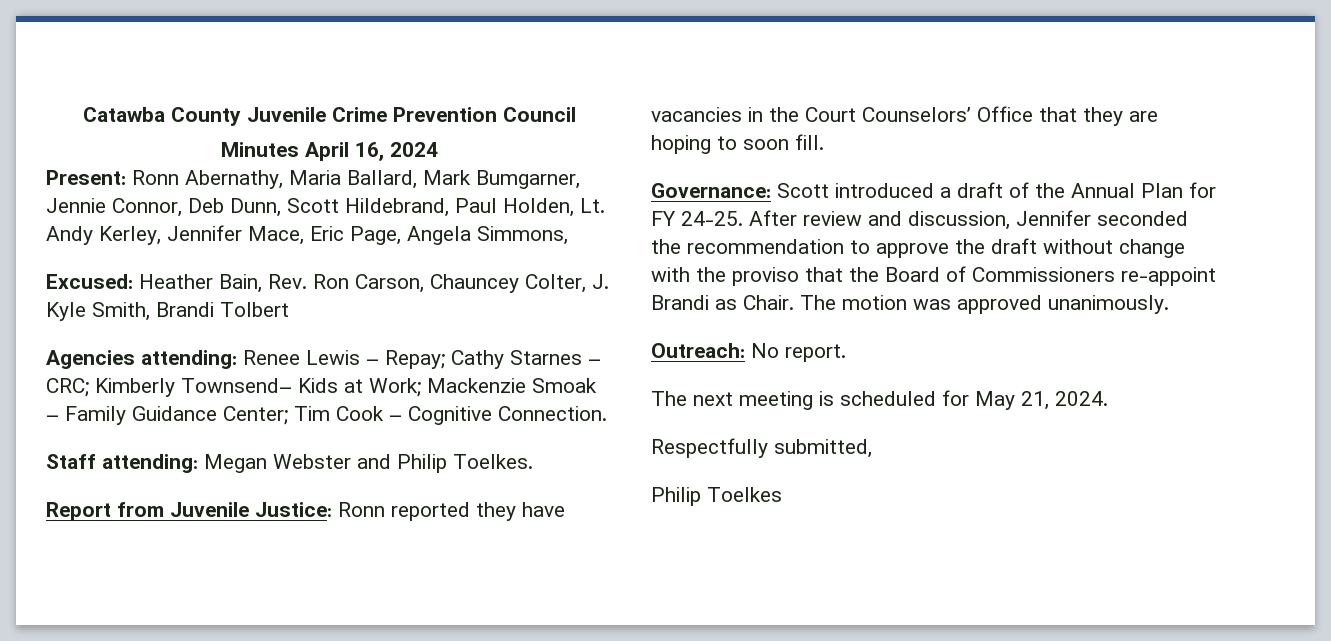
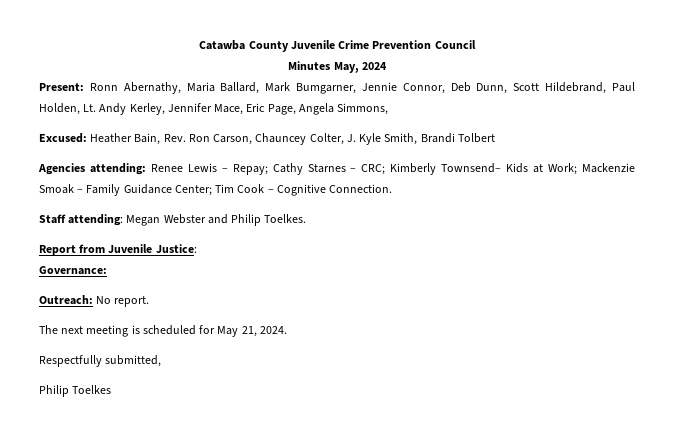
[304,142,384,161] April 16, -> [333,62,359,73] May,
[338,502,565,521] [651,106,1158,126] [651,134,824,154] [651,182,1216,198] [651,210,1188,230] [651,238,1185,258] [651,266,1216,286] [651,295,1169,314] Ronn reported they have vacancies in the Court Counselors’ Office that they are hoping to soon fill. // Governance: Scott introduced a draft of the Annual Plan for FY 24-25. After review and discussion, Jennifer seconded the recommendation to approve the draft without change with the proviso that the Board of Commissioners re-appoint Brandi as Chair. The motion was approved unanimously. -> [39,266,107,275] // Governance:

